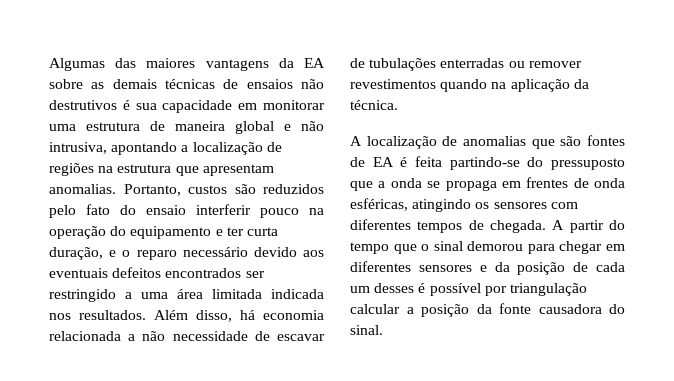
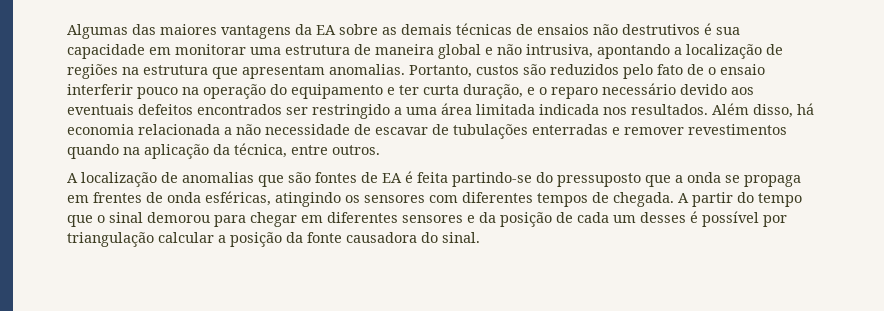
[120,205,136,215] do -> [687,64,716,75] de o
[508,61,525,68] ou -> [612,127,620,135] e
[350,100,398,110] técnica. -> [234,143,380,158] técnica, entre outros.

